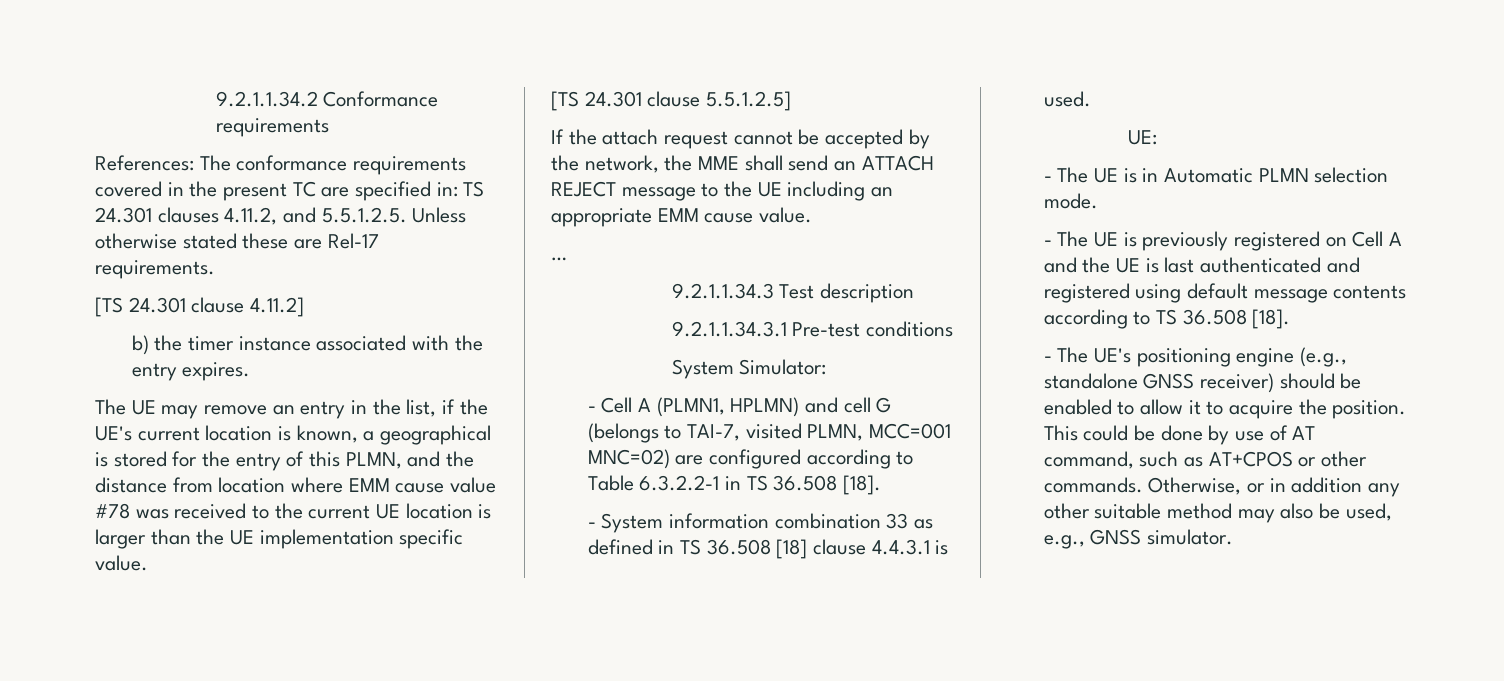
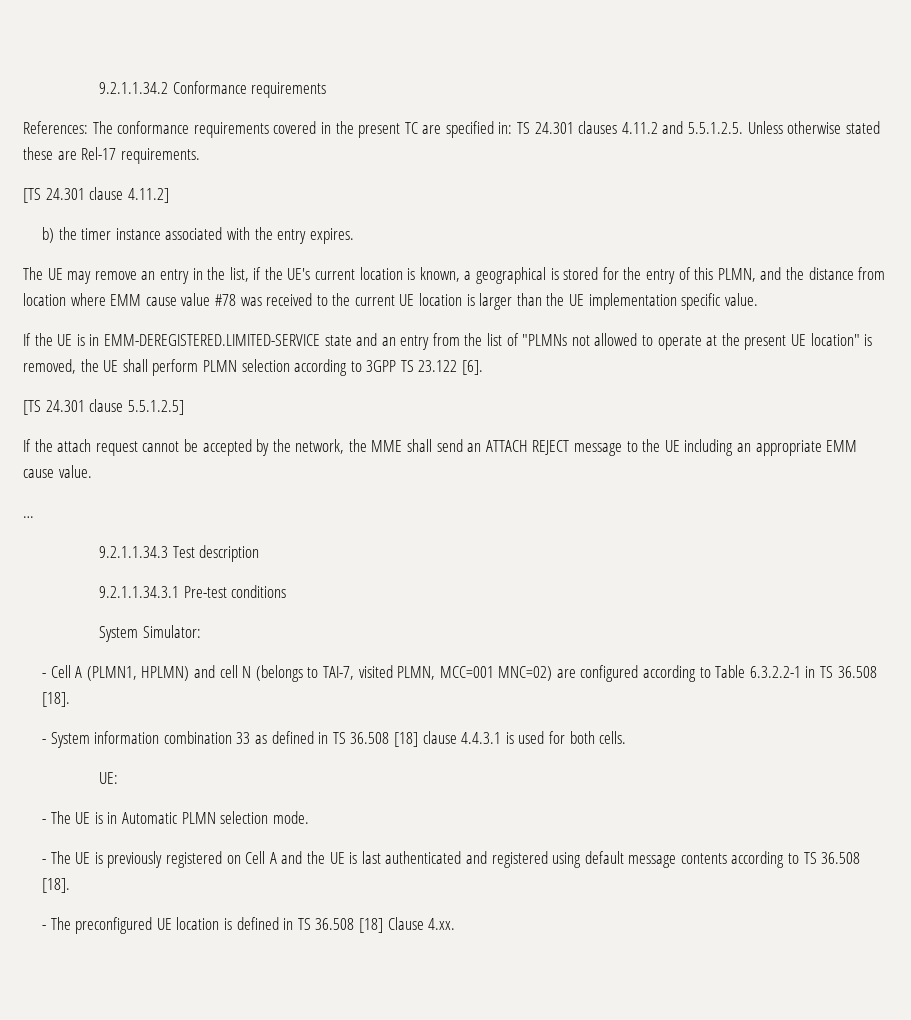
[224,207,278,225] 4.11.2, -> [621,122,658,134] 4.11.2
(148, 563) none -> [23,333,873,350] [23,359,484,376] // If the UE is in EMM-DEREGISTERED.LIMITED-SERVICE state and an entry from the list of "PLMNs not allowed to operate at the present UE location" is removed, the UE shall perform PLMN selection according to 3GPP TS 23.122 [6].
[876,397,892,413] G -> [242,666,252,678] N
[1043,91,1091,107] used. -> [518,731,627,744] used for both cells.
[1093,347,1348,367] [1043,373,1362,393] [1043,399,1407,419] [1043,425,1316,445] [1043,451,1368,469] [1043,477,1401,497] [1043,503,1392,523] [1043,529,1233,549] UE's positioning engine (e.g., standalone GNSS receiver) should be enabled to allow it to acquire the position. This could be done by use of AT command, such as AT+CPOS or other commands. Otherwise, or in addition any other suitable method may also be used, e.g., GNSS simulator. -> [75,917,456,934] preconfigured UE location is defined in TS 36.508 [18] Clause 4.xx.

